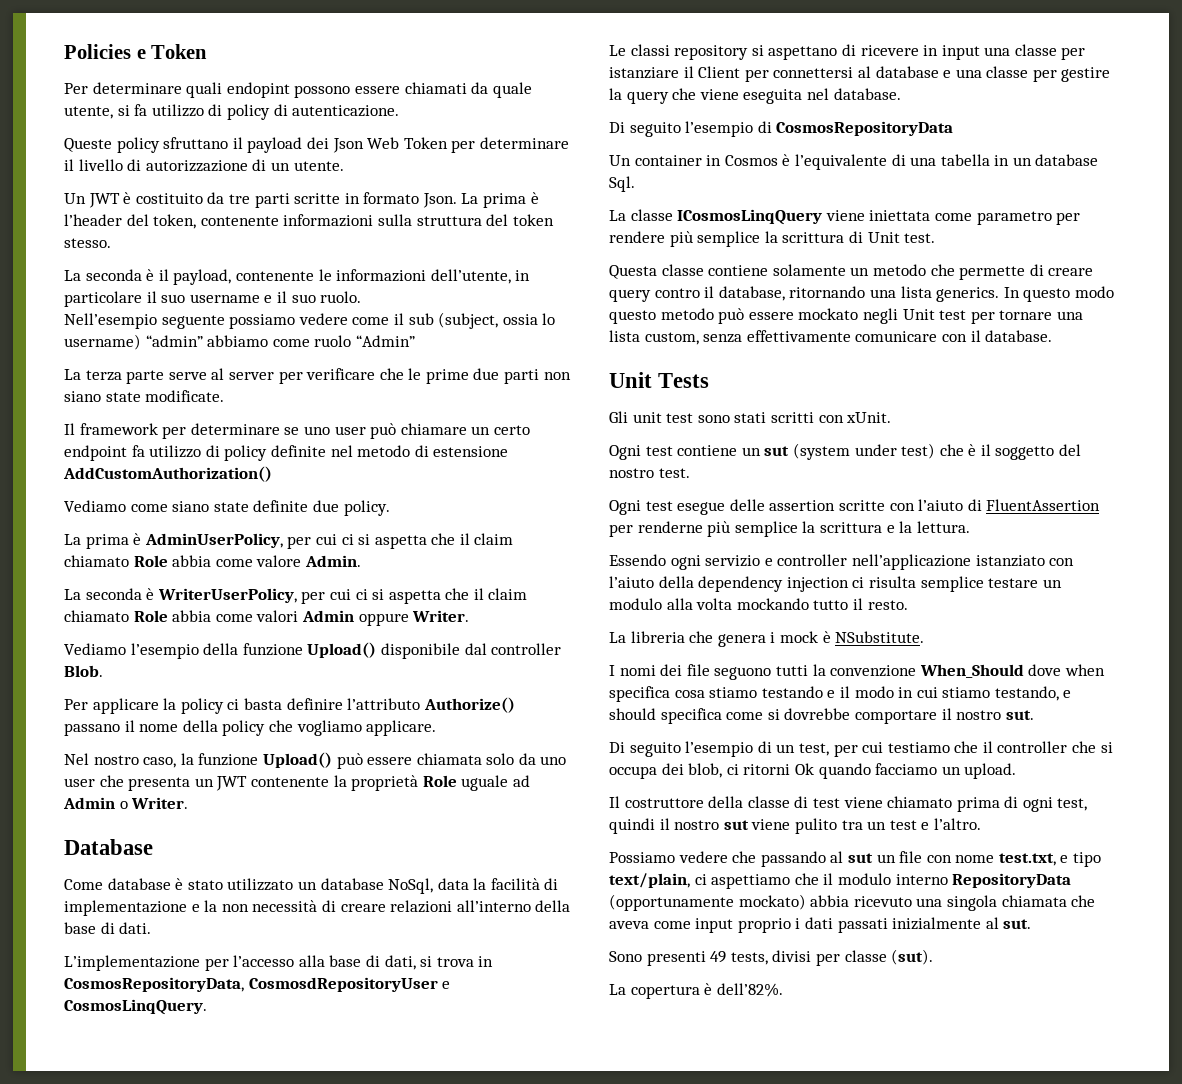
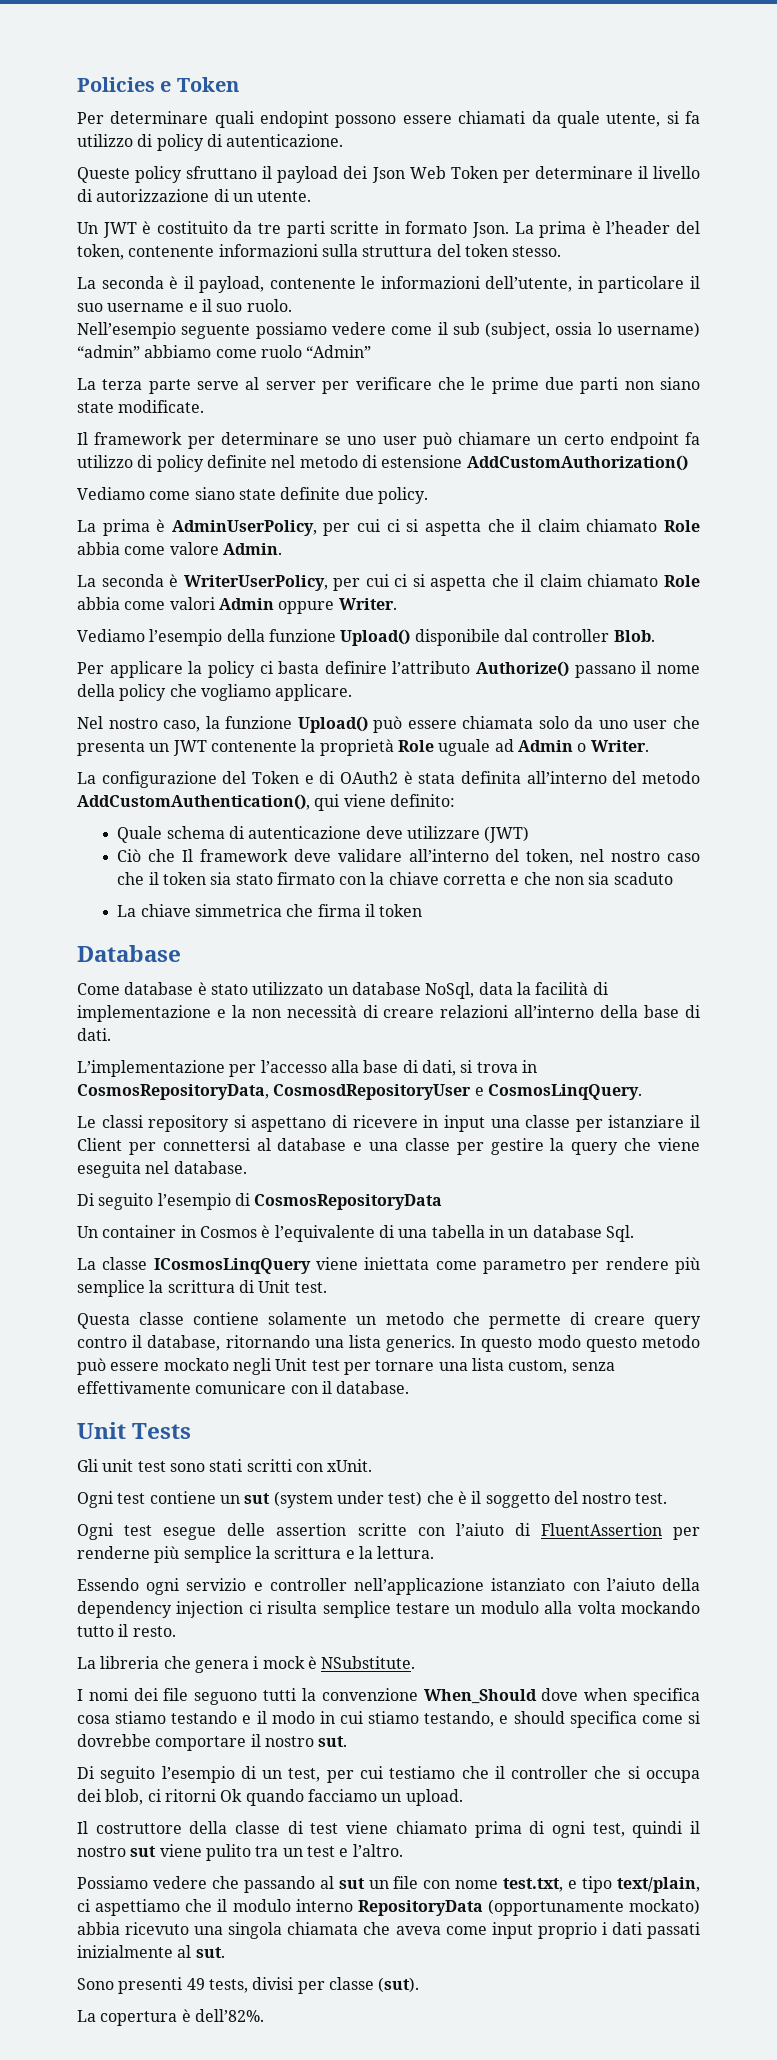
(189, 803) none -> [77,771,700,788] [77,794,455,811] [117,826,530,843] [117,849,700,865] [117,872,673,885] [117,904,423,917] // La configurazione del Token e di OAuth2 è stata definita all’interno del metodo AddCustomAuthentication(), qui viene definito: // Quale schema di autenticazione deve utilizzare (JWT) // Ciò che Il framework deve validare all’interno del token, nel nostro caso che il token sia stato firmato con la chiave corretta e che non sia scaduto // La chiave simmetrica che firma il token

